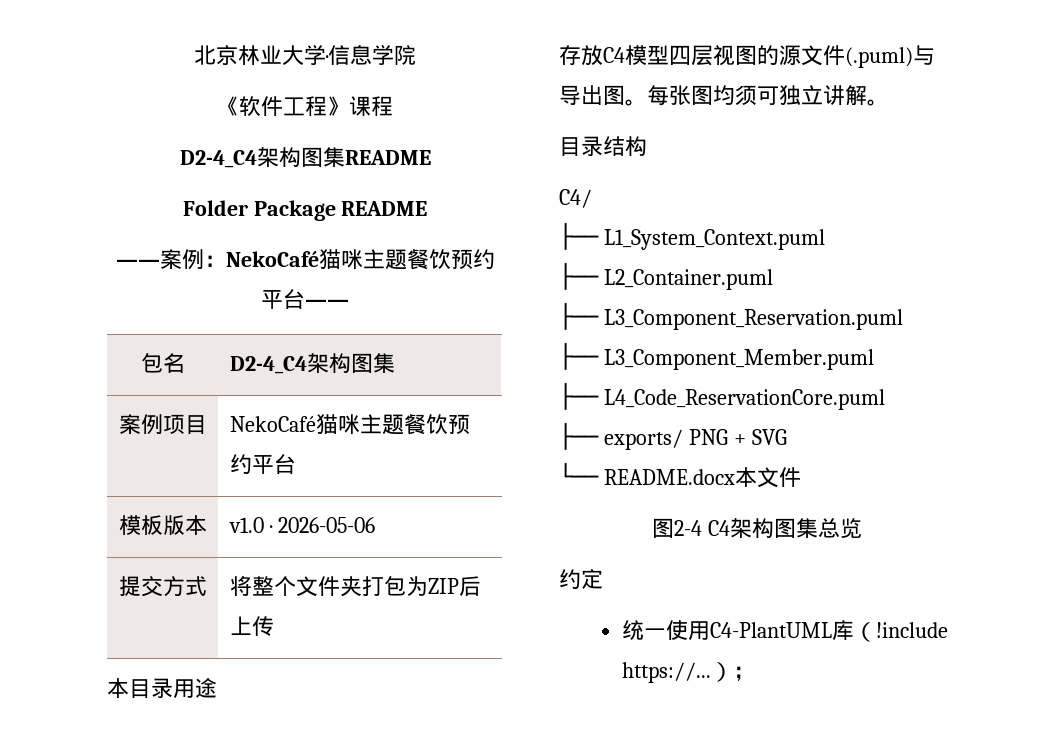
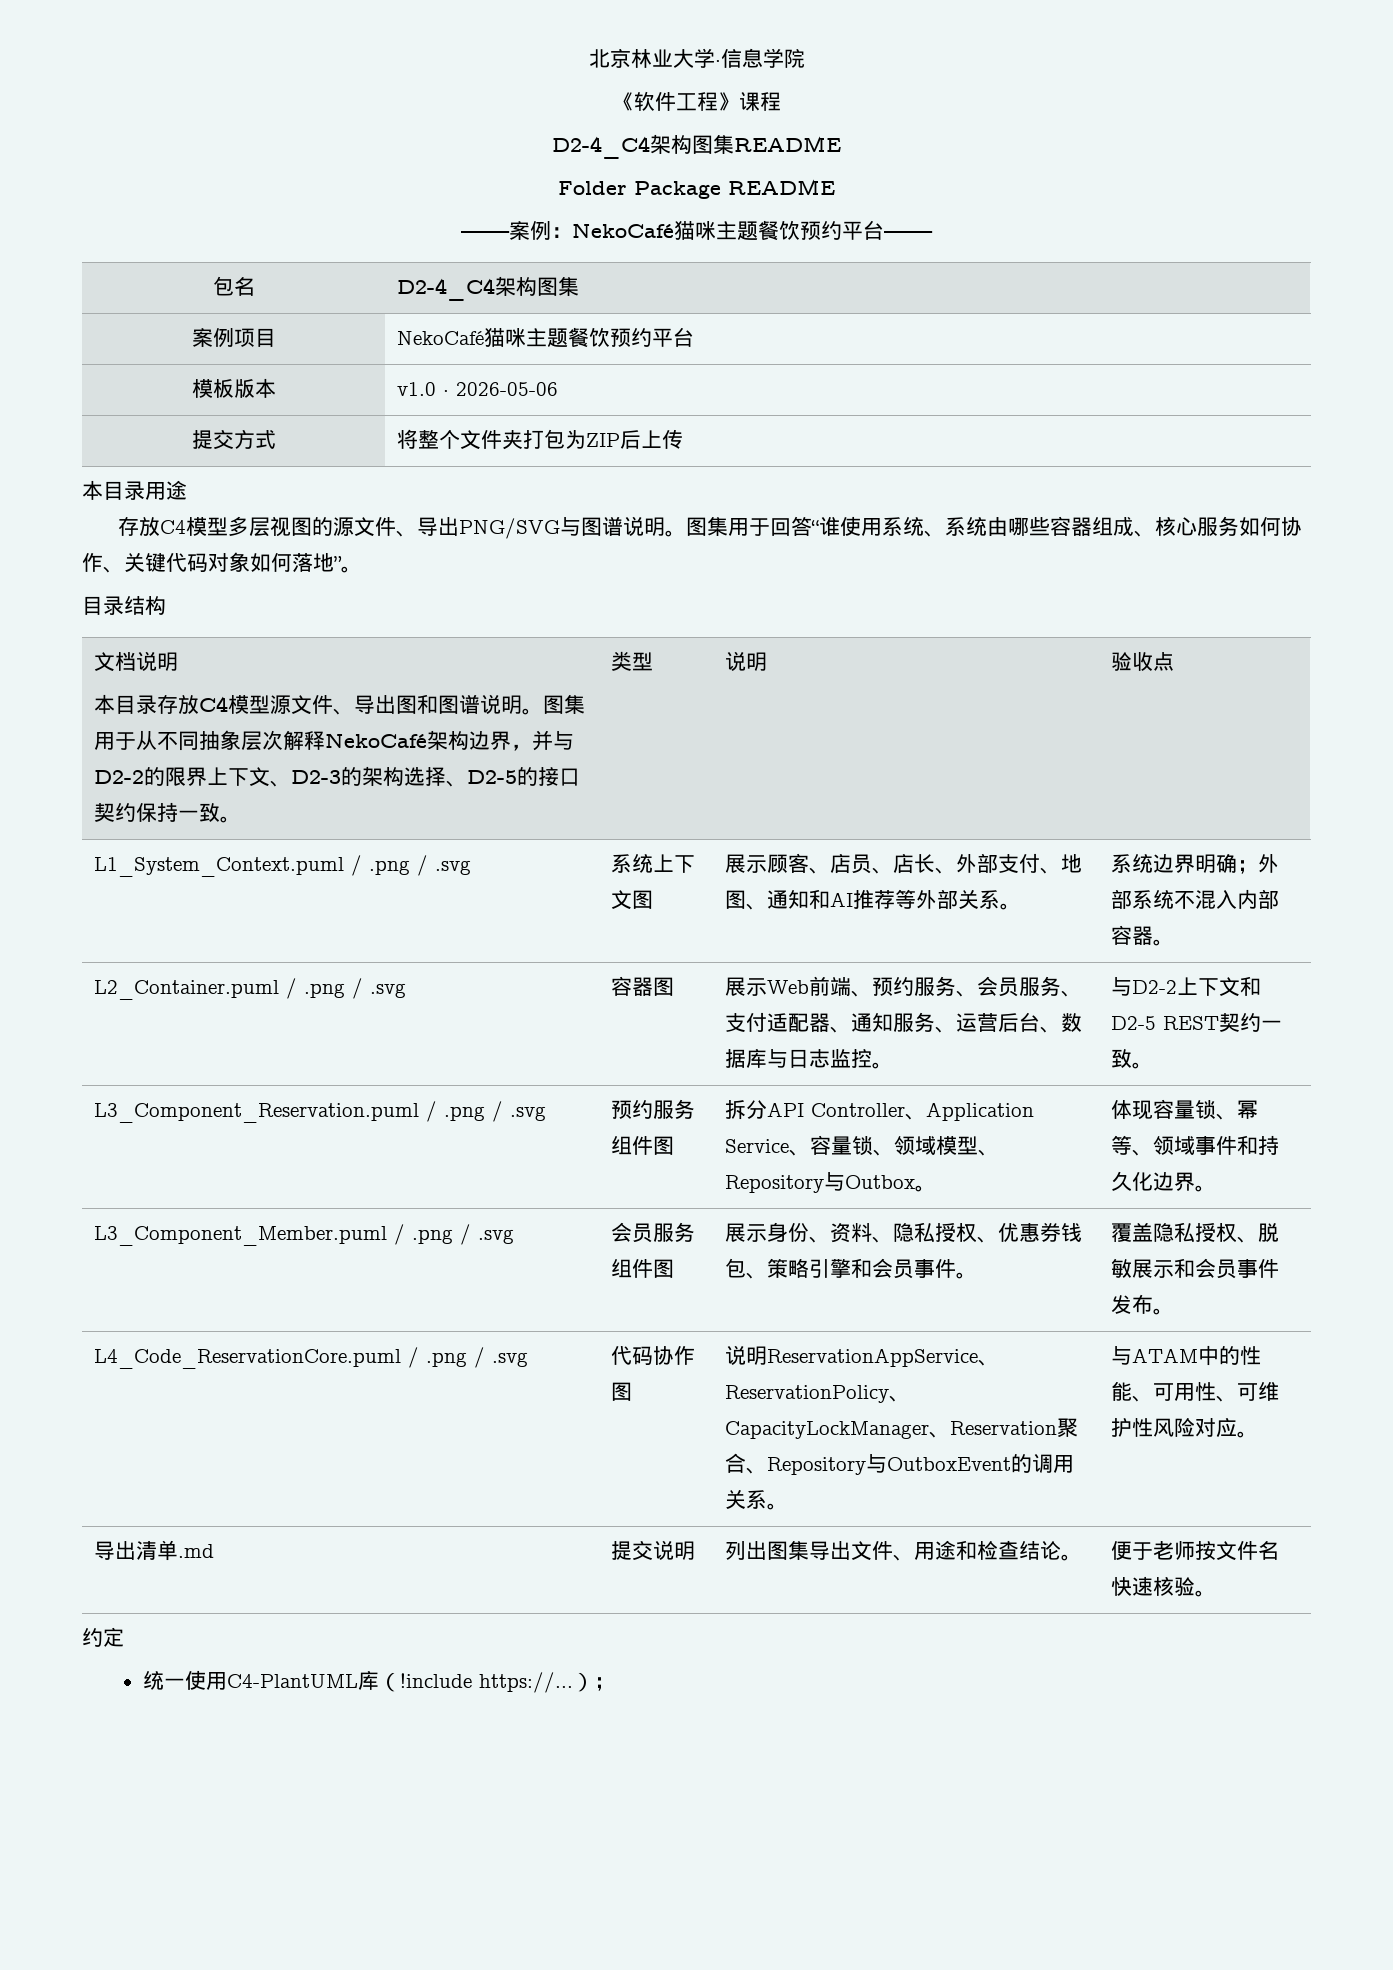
[669,45,691,65] 四 -> [228,516,250,536] 多
[845,45,935,68] [559,85,889,106] [559,136,647,157] [559,189,592,208] [559,223,825,250] [559,263,773,290] [559,303,903,330] [559,343,874,370] [559,383,885,410] [559,423,787,450] [559,463,801,488] [652,518,862,539] (.puml)与导出图。每张图均须可独立讲解。 // 目录结构 // C4/ // ├── L1_System_Context.puml // ├── L2_Container.puml // ├── L3_Component_Reservation.puml // ├── L3_Component_Member.puml // ├── L4_Code_ReservationCore.puml // ├── exports/ PNG + SVG // └── README.docx本文件 // 图2-4 C4架构图集总览 -> [396,516,1303,539] [82,552,362,573] [82,596,166,615] [93,651,178,672] [93,694,585,715] [93,730,574,751] [93,766,580,787] [93,802,241,823] [610,651,653,671] [724,651,767,671] [1110,652,1174,671] [93,855,471,877] [610,854,695,873] [610,890,653,910] [724,853,1082,874] [724,889,1021,910] [1110,854,1279,874] [1110,889,1279,909] [1110,925,1174,946] [93,978,406,1000] [610,976,674,996] [724,976,1082,997] [724,1012,1082,1033] [724,1048,893,1069] [1110,976,1261,997] [1110,1013,1282,1032] [1110,1049,1153,1069] [93,1101,546,1123] [610,1099,695,1119] [610,1136,674,1155] [724,1100,1034,1121] [724,1135,999,1156] [724,1172,936,1193] [1110,1099,1258,1120] [1110,1135,1279,1156] [1110,1171,1216,1192] [93,1224,514,1246] [610,1222,695,1243] [610,1259,674,1278] [724,1222,1082,1243] [724,1258,977,1279] [1110,1222,1279,1243] [1110,1258,1279,1279] [1110,1294,1174,1315] [93,1347,528,1369] [610,1346,695,1365] [610,1382,632,1401] [724,1345,999,1367] [724,1385,910,1403] [724,1418,1078,1439] [724,1453,1074,1475] [724,1489,788,1510] [1110,1345,1261,1366] [1110,1381,1279,1402] [1110,1417,1258,1438] [93,1540,214,1561] [610,1540,695,1561] [724,1540,1082,1561] [1110,1541,1279,1561] [1110,1576,1216,1597] 、导出PNG/SVG与图谱说明。图集用于回答“谁使用系统、系统由哪些容器组成、核心服务如何协作、关键代码对象如何落地”。 // 目录结构 // 文档说明 // 本目录存放C4模型源文件、导出图和图谱说明。图集用于从不同抽象层次解释NekoCafé架构边界，并与D2-2的限界上下文、D2-3的架构选择、D2-5的接口契约保持一致。 | 类型 | 说明 | 验收点 // L1_System_Context.puml / .png / .svg | 系统上下文图 | 展示顾客、店员、店长、外部支付、地图、通知和AI推荐等外部关系。 | 系统边界明确；外部系统不混入内部容器。 // L2_Container.puml / .png / .svg | 容器图 | 展示Web前端、预约服务、会员服务、支付适配器、通知服务、运营后台、数据库与日志监控。 | 与D2-2上下文和D2-5 REST契约一致。 // L3_Component_Reservation.puml / .png / .svg | 预约服务组件图 | 拆分API Controller、Application Service、容量锁、领域模型、Repository与Outbox。 | 体现容量锁、幂等、领域事件和持久化边界。 // L3_Component_Member.puml / .png / .svg | 会员服务组件图 | 展示身份、资料、隐私授权、优惠券钱包、策略引擎和会员事件。 | 覆盖隐私授权、脱敏展示和会员事件发布。 // L4_Code_ReservationCore.puml / .png / .svg | 代码协作图 | 说明ReservationAppService、ReservationPolicy、CapacityLockManager、Reservation聚合、Repository与OutboxEvent的调用关系。 | 与ATAM中的性能、可用性、可维护性风险对应。 // 导出清单.md | 提交说明 | 列出图集导出文件、用途和检查结论。 | 便于老师按文件名快速核验。

